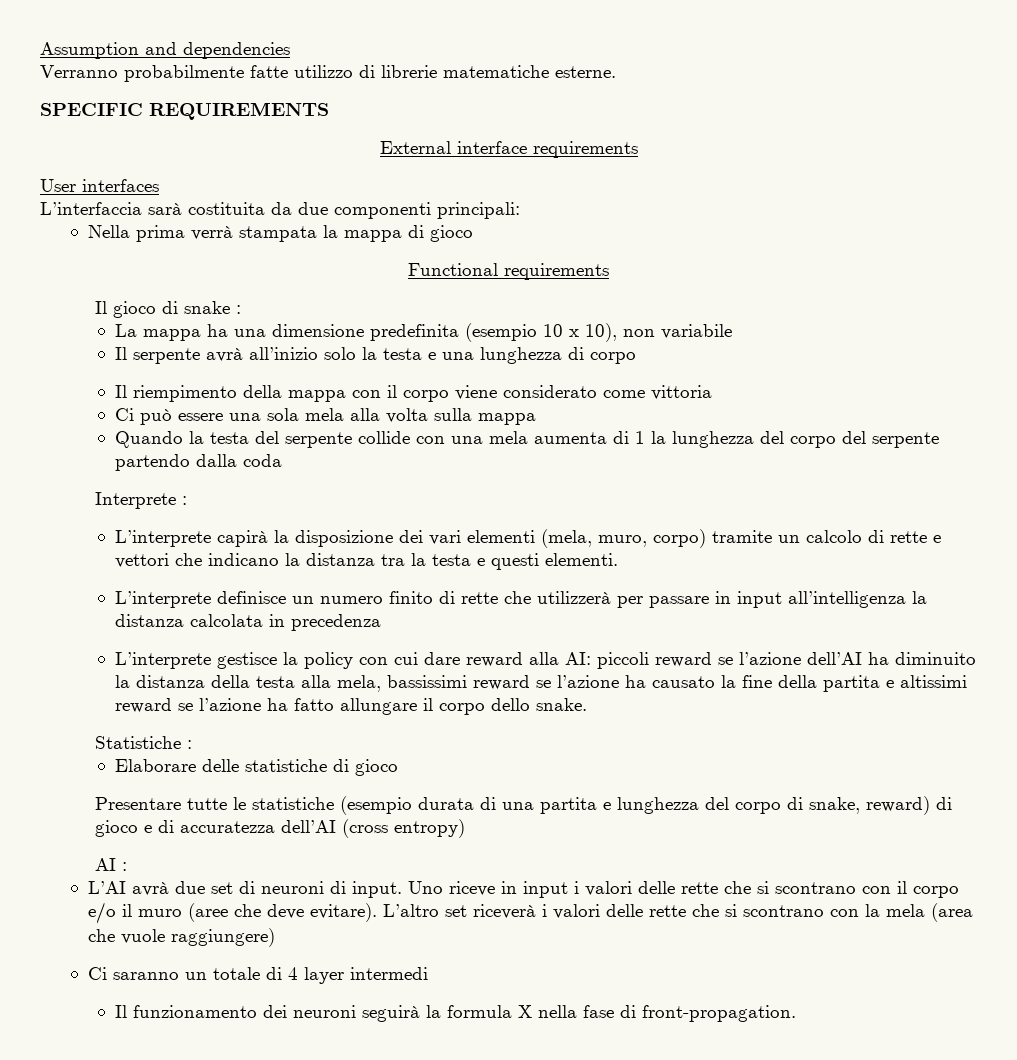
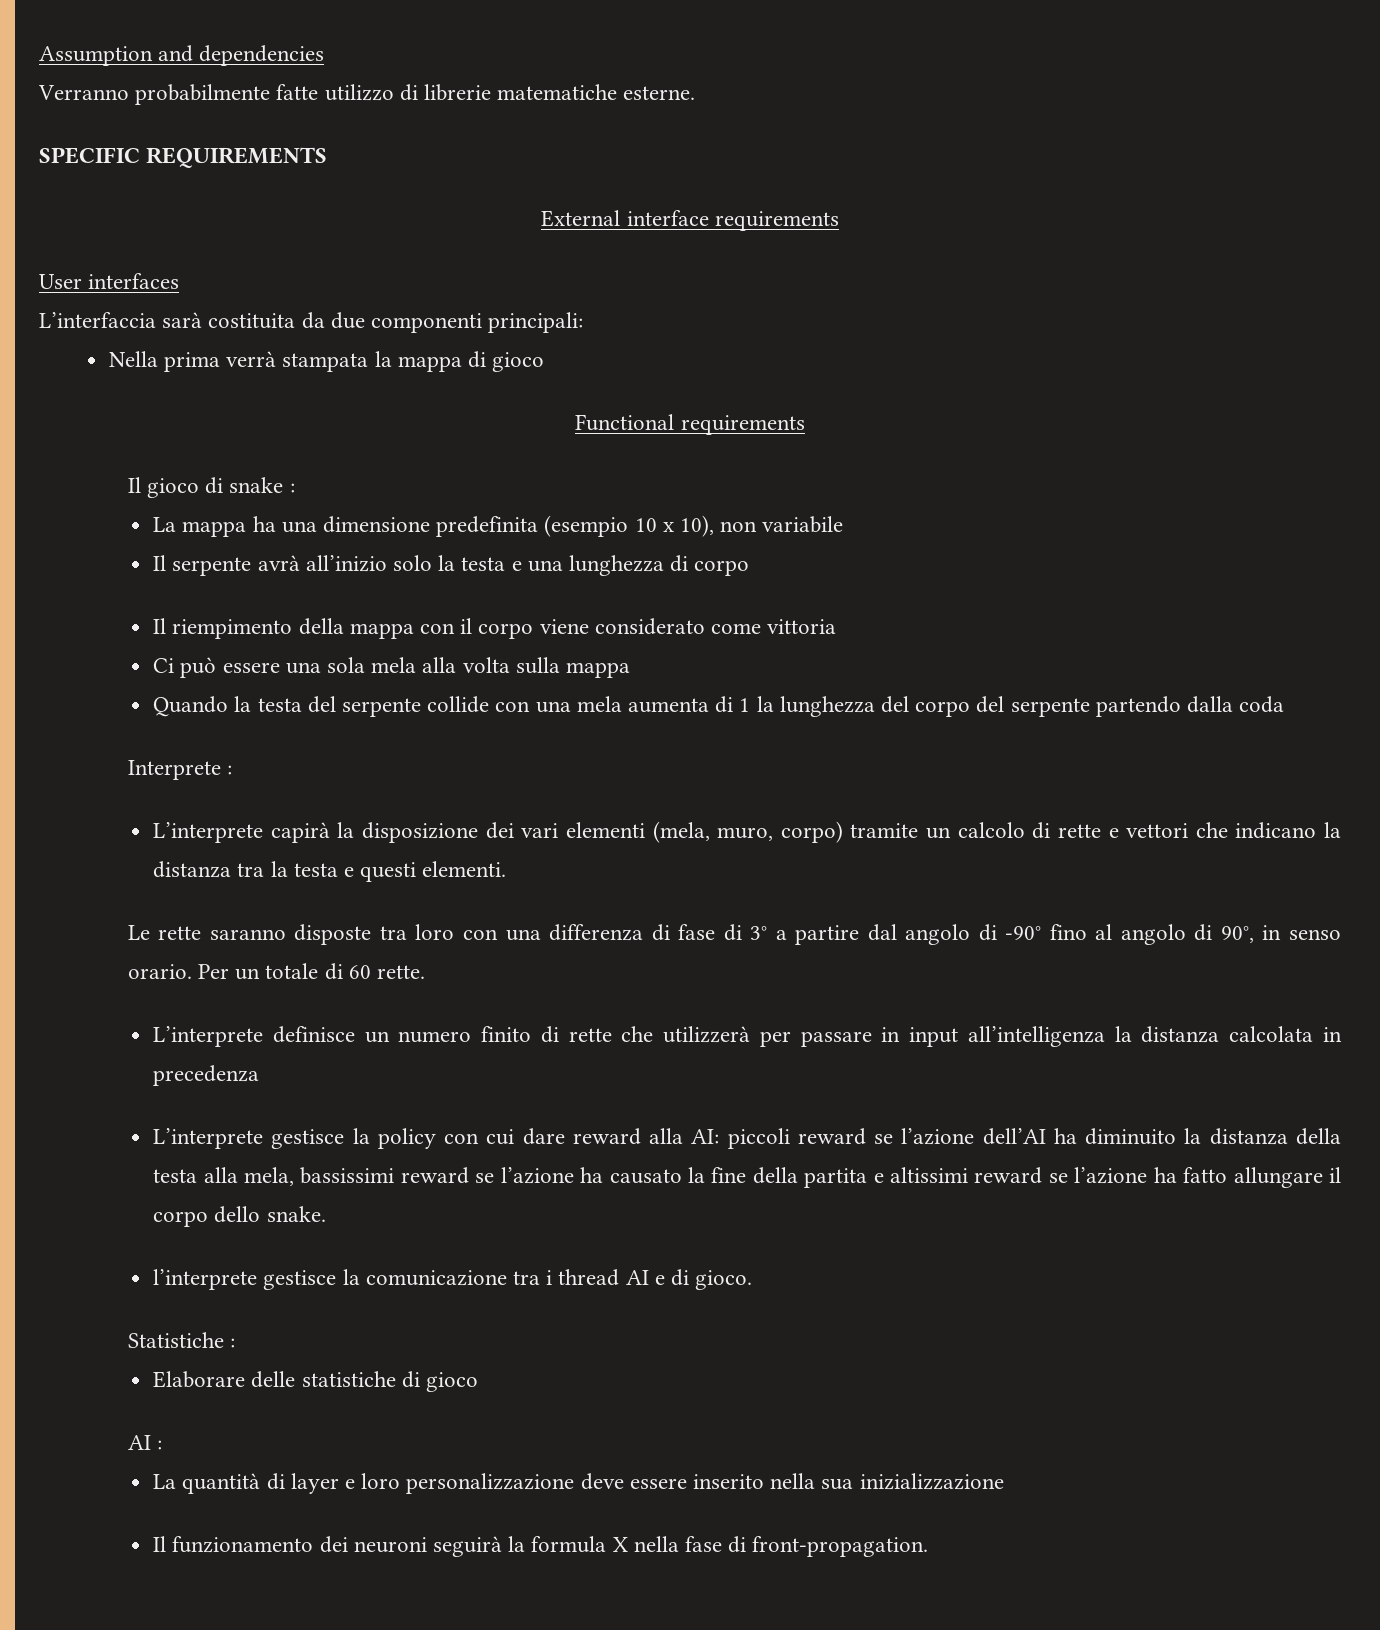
(619, 559) none -> [127,924,1342,945] [127,963,426,980] // Le rette saranno disposte tra loro con una differenza di fase di 3° a partire dal angolo di -90° fino al angolo di 90°, in senso orario. Per un totale di 60 rette.
(588, 704) none -> [153,1269,753,1290] // l’interprete gestisce la comunicazione tra i thread AI e di gioco.
[94,796,952,815] [94,819,465,838] [94,858,127,871] [88,881,960,898] [88,902,974,924] [88,928,276,947] [88,967,429,984] Presentare tutte le statistiche (esempio durata di una partita e lunghezza del corpo di snake, reward) di gioco e di accuratezza dell’AI (cross entropy) // AI : // L’AI avrà due set di neuroni di input. Uno riceve in input i valori delle rette che si scontrano con il corpo e/o il muro (aree che deve evitare). L’altro set riceverà i valori delle rette che si scontrano con la mela (area che vuole raggiungere) // Ci saranno un totale di 4 layer intermedi -> [127,1435,163,1450] [153,1473,1004,1494] AI : // La quantità di layer e loro personalizzazione deve essere inserito nella sua inizializzazione

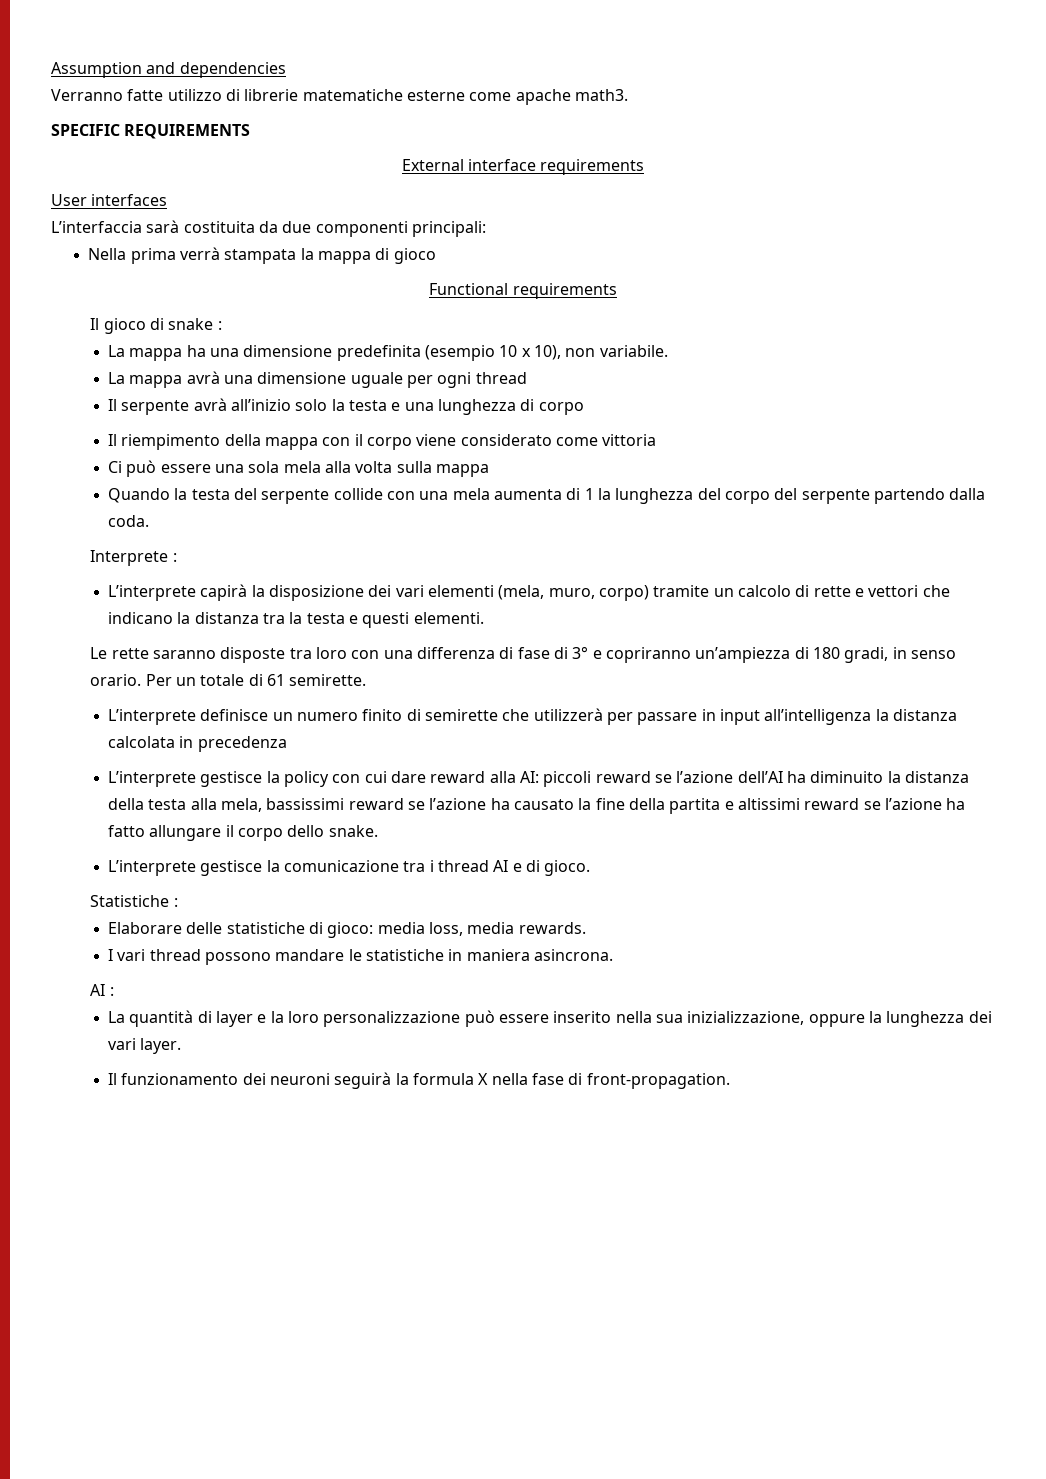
[135,84,271,105] probabilmente -> (123, 95) none
[623,86,696,100] esterne. -> [406,89,628,105] esterne come apache math3.
[762,516,844,533] variabile -> [599,345,668,357] [108,371,527,388] variabile. // La mappa avrà una dimensione uguale per ogni thread
[1239,696,1285,713] coda -> [108,515,150,527] coda.
[775,924,1254,945] a partire dal angolo di -90° fino al angolo di 90°, -> [592,647,889,663] e copriranno un’ampiezza di 180 gradi,
[348,965,426,979] 60 rette. -> [267,674,367,686] 61 semirette.
[568,1028,612,1042] rette -> [424,709,498,721] semirette
[153,1269,258,1290] l’interprete -> [108,860,197,876] L’interprete
[425,1372,478,1392] gioco -> [327,922,586,938] [108,949,613,965] gioco: media loss, media rewards. // I vari thread possono mandare le statistiche in maniera asincrona.
(355, 1484) none -> [270,1011,284,1023] la
[580,1473,624,1490] deve -> [464,1010,495,1027] può
[859,1473,1004,1490] inizializzazione -> [687,1011,992,1027] [108,1038,182,1054] inizializzazione, oppure la lunghezza dei vari layer.

